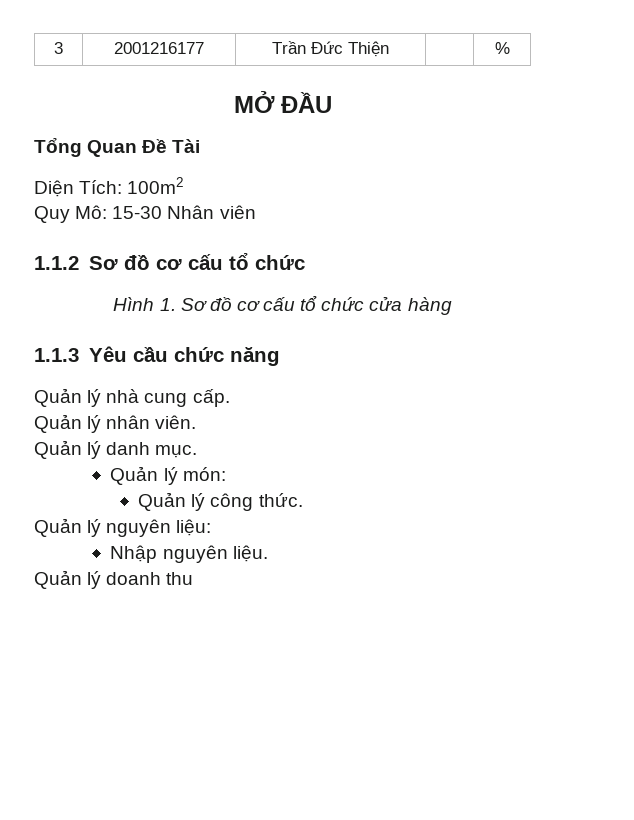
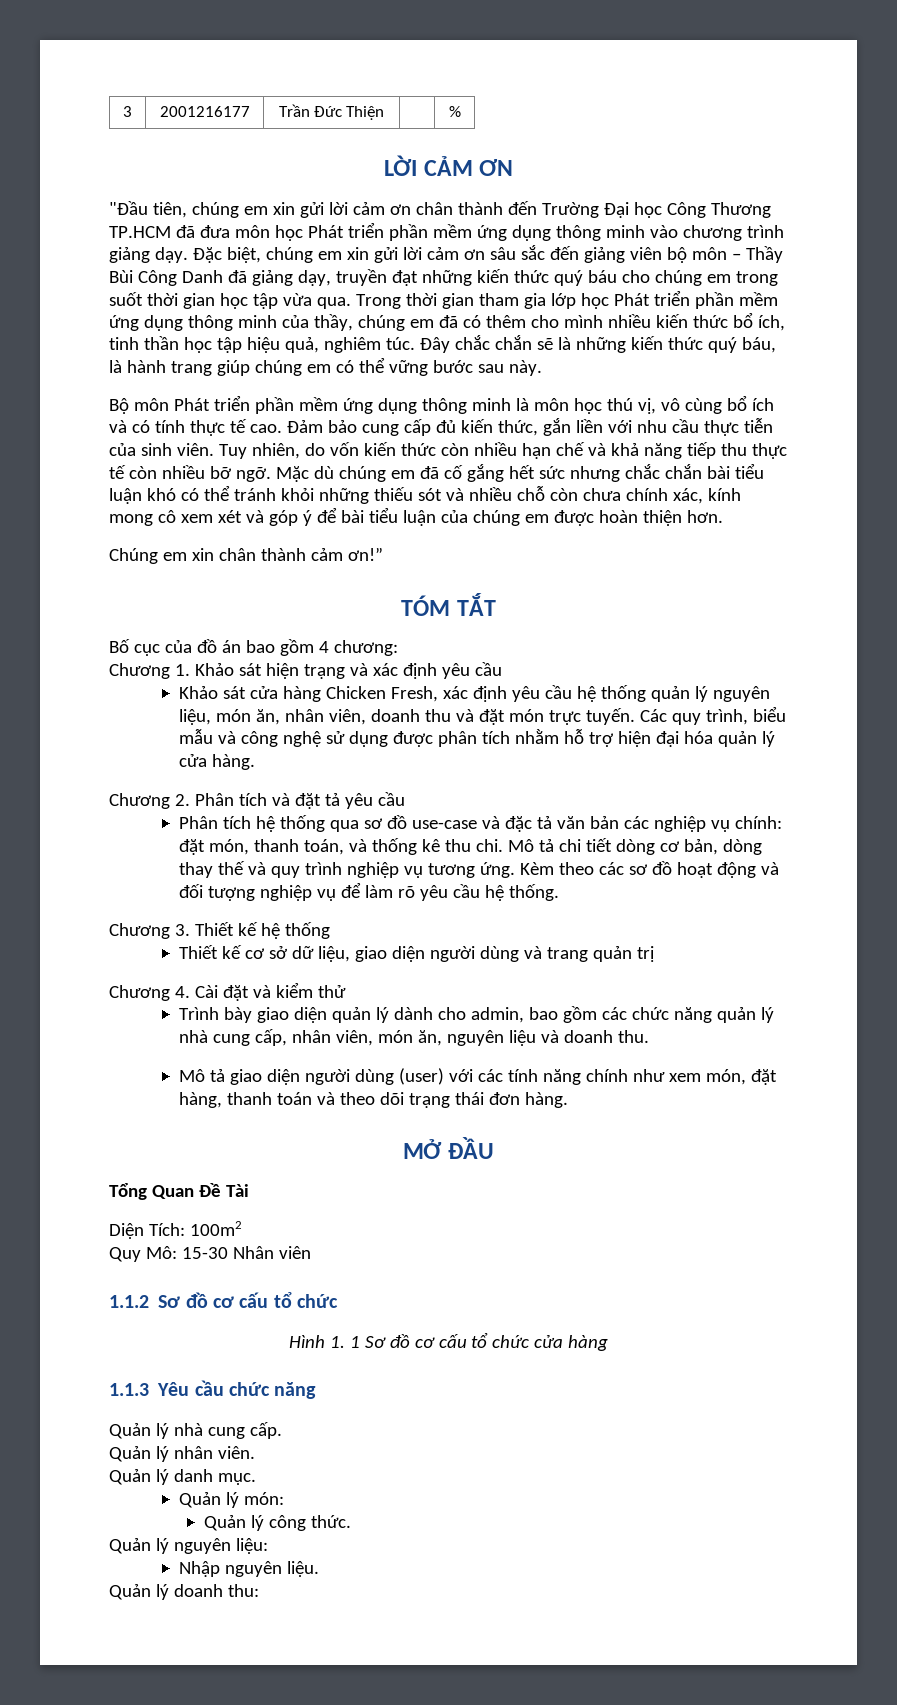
(510, 48) none -> [384,155,513,176] [109,201,771,218] [109,222,784,241] [109,245,783,263] [109,269,778,286] [109,290,778,309] [109,312,785,331] [109,335,776,353] [109,357,542,376] [109,395,774,414] [109,418,773,436] [109,442,787,459] [109,463,764,482] [109,485,741,504] [109,507,723,526] [109,547,383,564] [401,593,496,616] [109,639,398,656] [109,662,502,679] [179,685,771,702] [179,706,787,725] [179,729,776,747] [179,754,256,770] [109,792,405,809] [179,815,783,832] [179,838,763,855] [179,861,780,878] [179,882,560,901] [109,922,330,939] [179,945,655,962] [109,982,346,1001] [179,1006,775,1023] [179,1029,650,1046] [179,1068,778,1085] [179,1092,569,1108] // LỜI CẢM ƠN // "Đầu tiên, chúng em xin gửi lời cảm ơn chân thành đến Trường Đại học Công Thương TP.HCM đã đưa môn học Phát triển phần mềm ứng dụng thông minh vào chương trình giảng dạy. Đặc biệt, chúng em xin gửi lời cảm ơn sâu sắc đến giảng viên bộ môn – Thầy Bùi Công Danh đã giảng dạy, truyền đạt những kiến thức quý báu cho chúng em trong suốt thời gian học tập vừa qua. Trong thời gian tham gia lớp học Phát triển phần mềm ứng dụng thông minh của thầy, chúng em đã có thêm cho mình nhiều kiến thức bổ ích, tinh thần học tập hiệu quả, nghiêm túc. Đây chắc chắn sẽ là những kiến thức quý báu, là hành trang giúp chúng em có thể vững bước sau này. // Bộ môn Phát triển phần mềm ứng dụng thông minh là môn học thú vị, vô cùng bổ ích và có tính thực tế cao. Đảm bảo cung cấp đủ kiến thức, gắn liền với nhu cầu thực tiễn của sinh viên. Tuy nhiên, do vốn kiến thức còn nhiều hạn chế và khả năng tiếp thu thực tế còn nhiều bỡ ngỡ. Mặc dù chúng em đã cố gắng hết sức nhưng chắc chắn bài tiểu luận khó có thể tránh khỏi những thiếu sót và nhiều chỗ còn chưa chính xác, kính mong cô xem xét và góp ý để bài tiểu luận của chúng em được hoàn thiện hơn. // Chúng em xin chân thành cảm ơn!” // TÓM TẮT // Bố cục của đồ án bao gồm 4 chương: // Chương 1. Khảo sát hiện trạng và xác định yêu cầu // Khảo sát cửa hàng Chicken Fresh, xác định yêu cầu hệ thống quản lý nguyên liệu, món ăn, nhân viên, doanh thu và đặt món trực tuyến. Các quy trình, biểu mẫu và công nghệ sử dụng được phân tích nhằm hỗ trợ hiện đại hóa quản lý cửa hàng. // Chương 2. Phân tích và đặt tả yêu cầu // Phân tích hệ thống qua sơ đồ use-case và đặc tả văn bản các nghiệp vụ chính: đặt món, thanh toán, và thống kê thu chi. Mô tả chi tiết dòng cơ bản, dòng thay thế và quy trình nghiệp vụ tương ứng. Kèm theo các sơ đồ hoạt động và đối tượng nghiệp vụ để làm rõ yêu cầu hệ thống. // Chương 3. Thiết kế hệ thống // Thiết kế cơ sở dữ liệu, giao diện người dùng và trang quản trị // Chương 4. Cài đặt và kiểm thử // Trình bày giao diện quản lý dành cho admin, bao gồm các chức năng quản lý nhà cung cấp, nhân viên, món ăn, nguyên liệu và doanh thu. // Mô tả giao diện người dùng (user) với các tính năng chính như xem món, đặt hàng, thanh toán và theo dõi trạng thái đơn hàng.
(176, 304) none -> [349,1336,360,1348] 1
[166,572,194,585] thu -> [227,1584,259,1597] thu:

